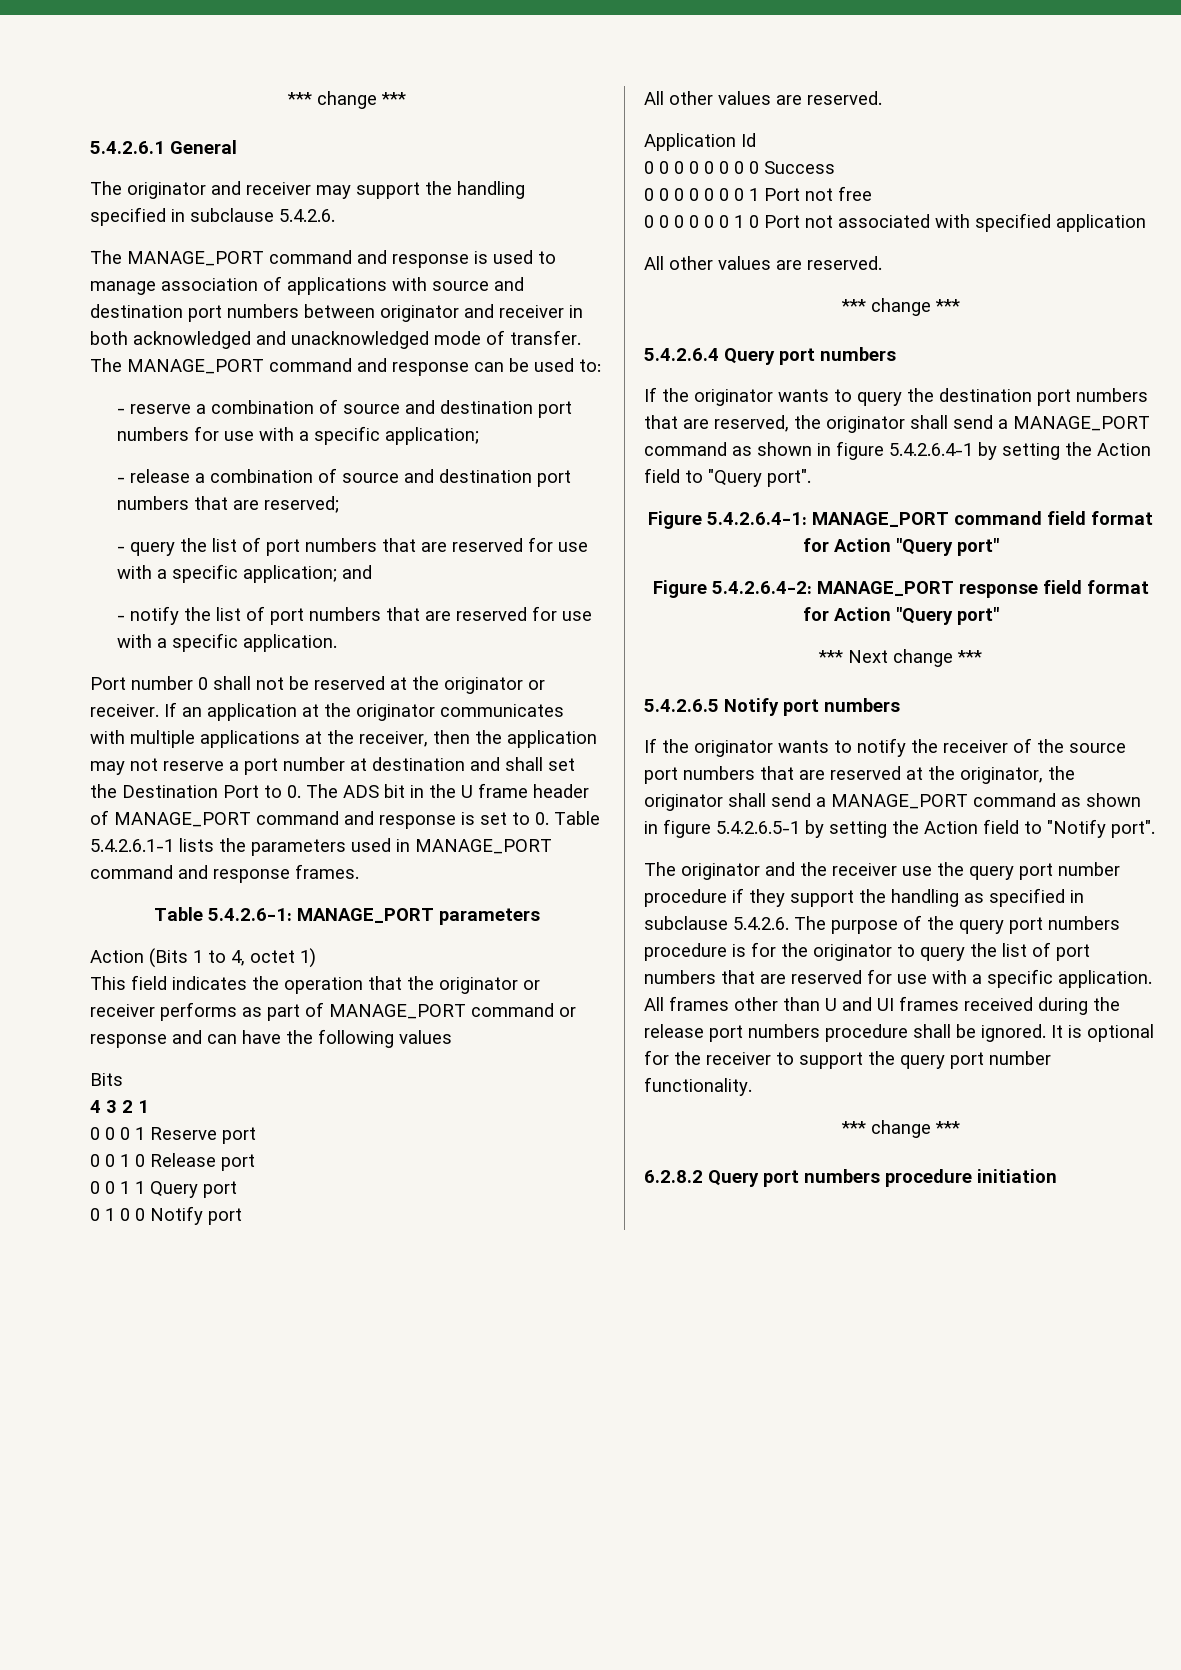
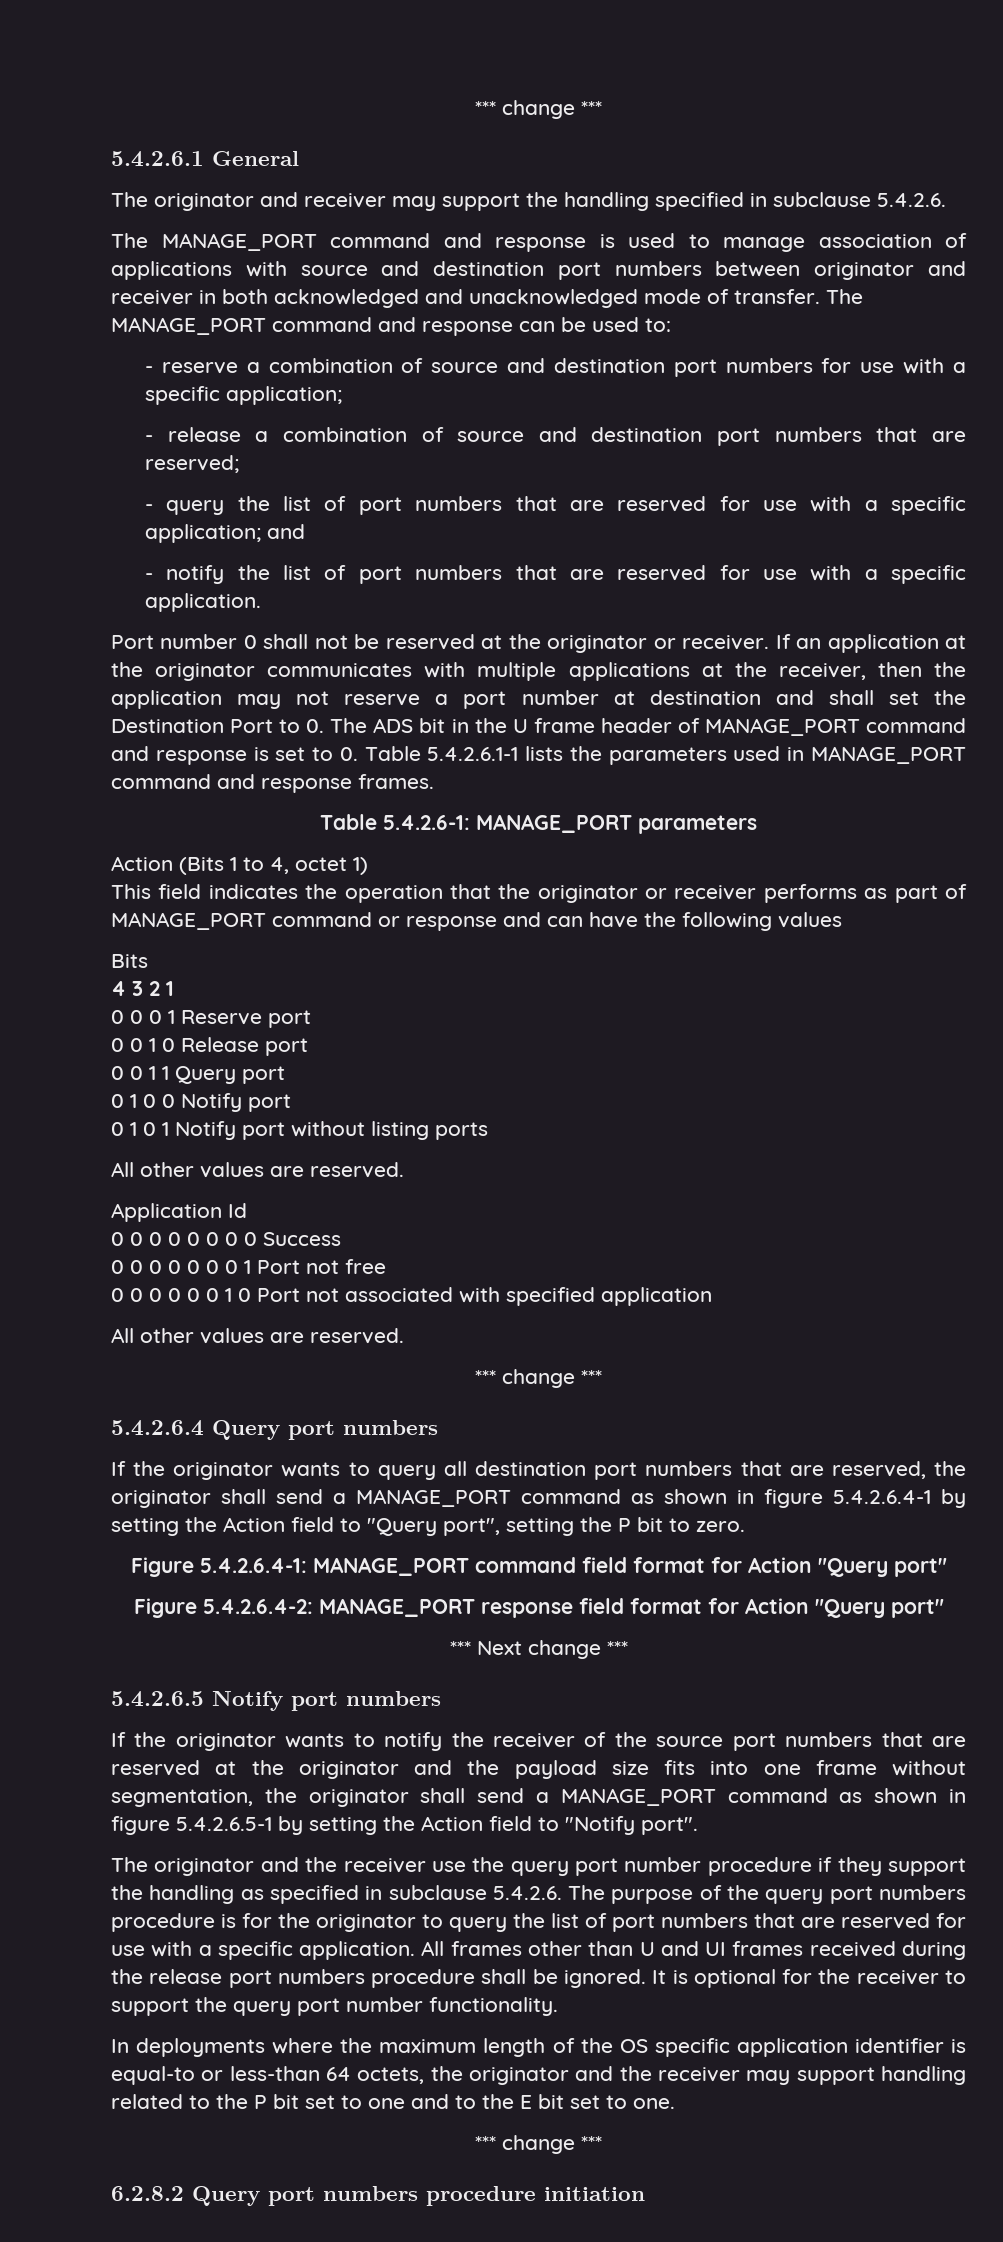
(242, 1216) none -> [111,1121,488,1140] // 0 1 0 1 Notify port without listing ports
[907,388,934,402] the -> [443,1461,467,1476] all
[767,469,811,487] port". -> [443,1517,745,1536] port", setting the P bit to zero.
[960,767,1043,784] originator, -> [298,1760,966,1779] [111,1789,253,1807] originator and the payload size fits into one frame without segmentation,
(752, 1086) none -> [111,2038,966,2057] [111,2066,967,2085] [111,2094,675,2109] // In deployments where the maximum length of the OS specific application identifier is equal-to or less-than 64 octets, the originator and the receiver may support handling related to the P bit set to one and to the E bit set to one.

